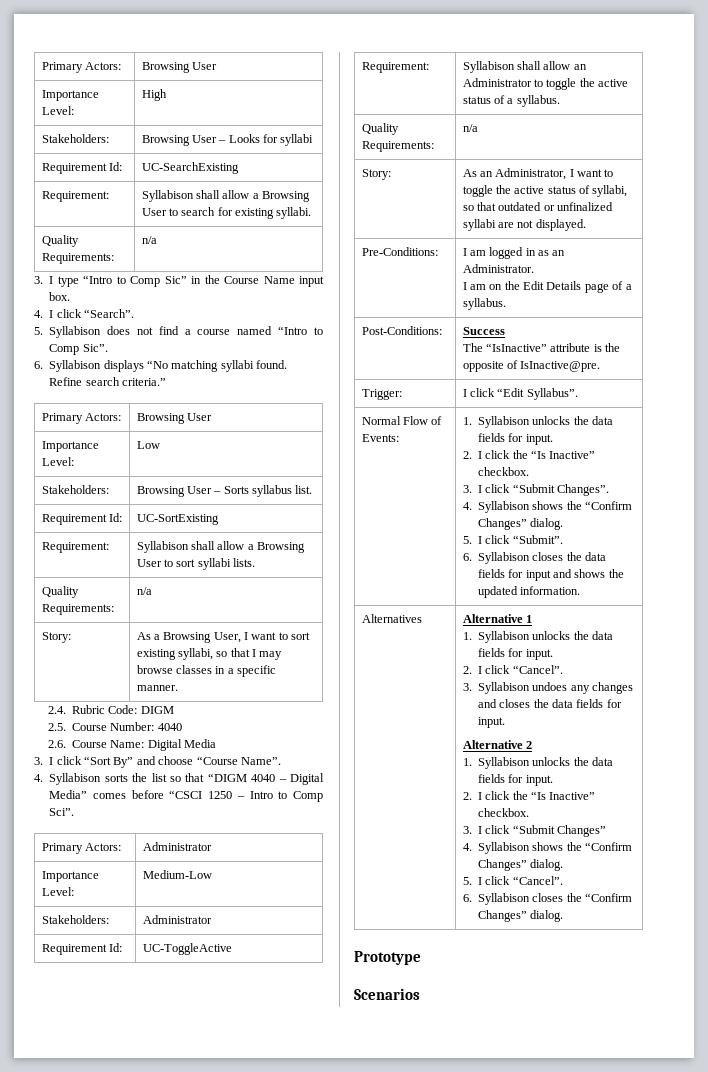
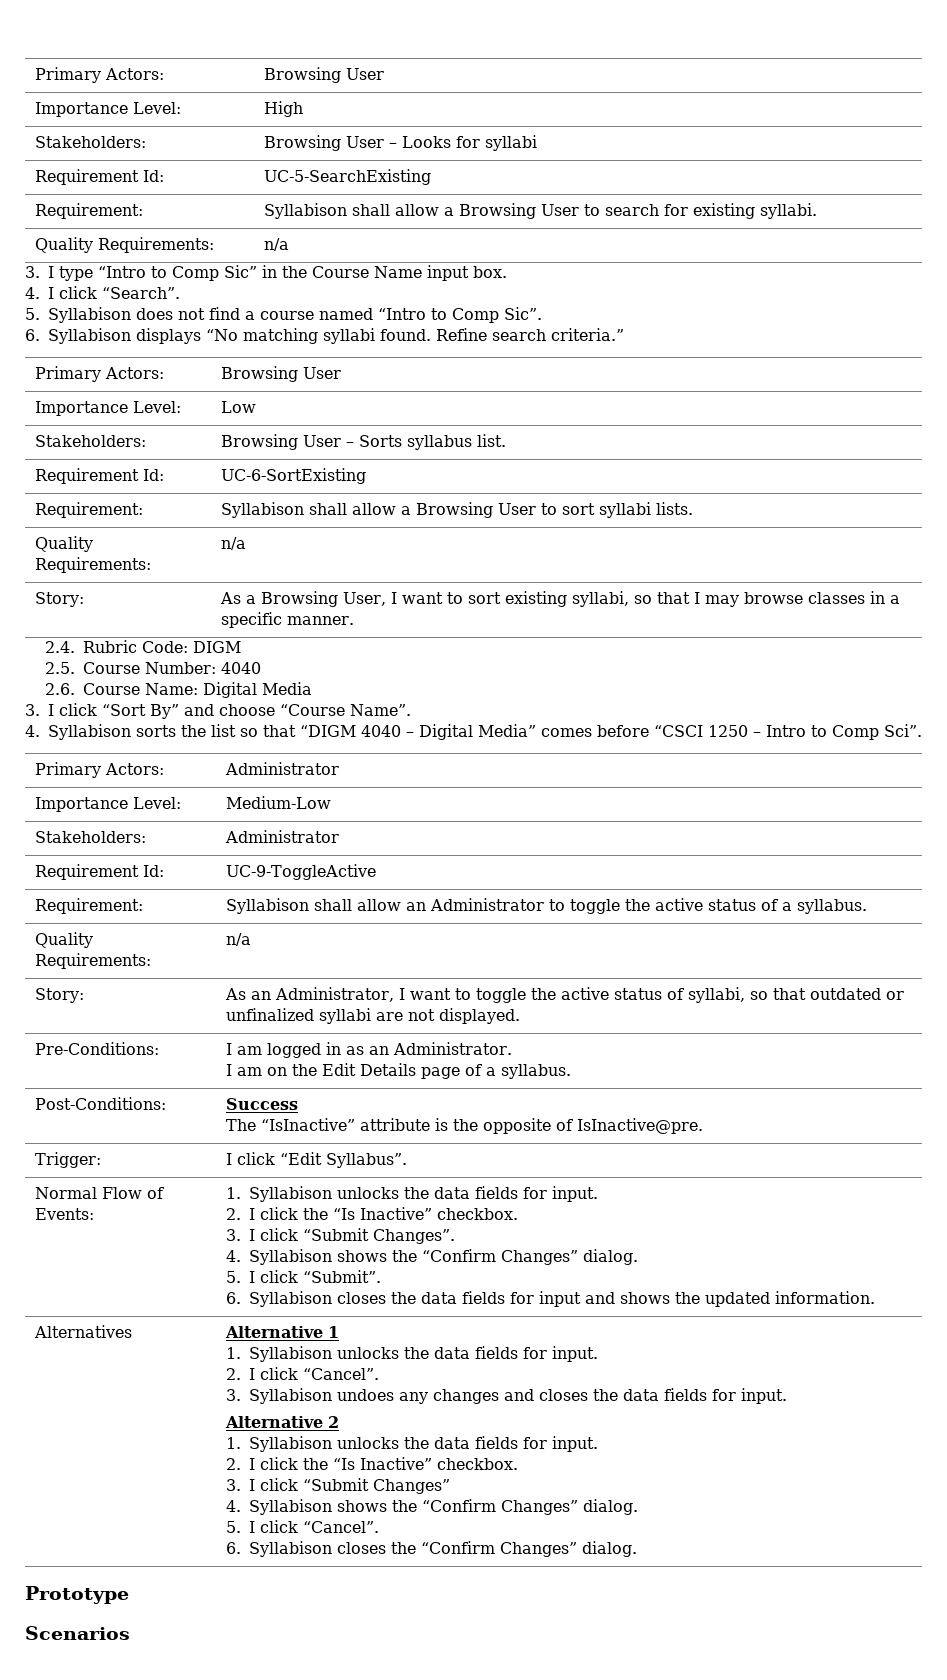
[141,162,239,174] UC-SearchExisting -> [263,169,431,185] UC-5-SearchExisting
[136,514,219,525] UC-SortExisting -> [220,468,366,484] UC-6-SortExisting
[142,943,232,955] UC-ToggleActive -> [225,864,376,880] UC-9-ToggleActive

